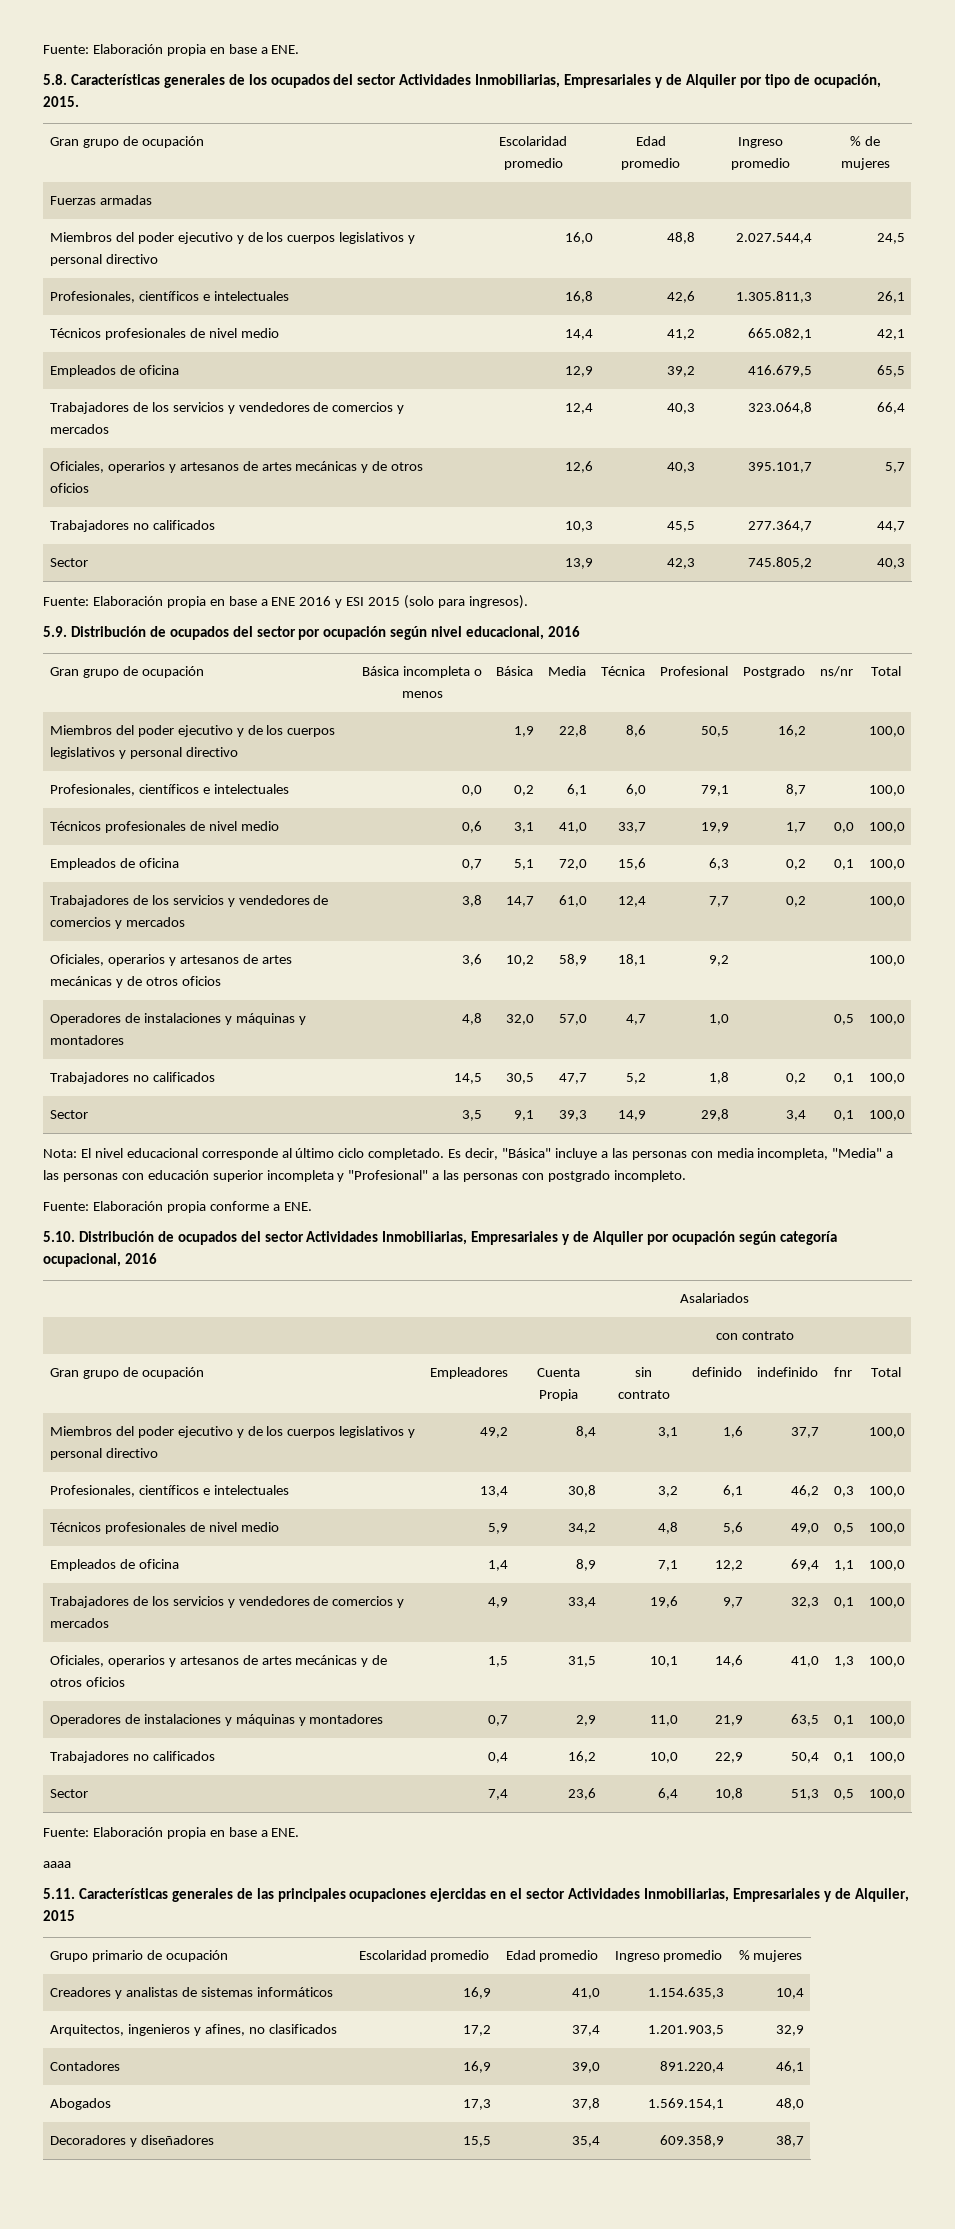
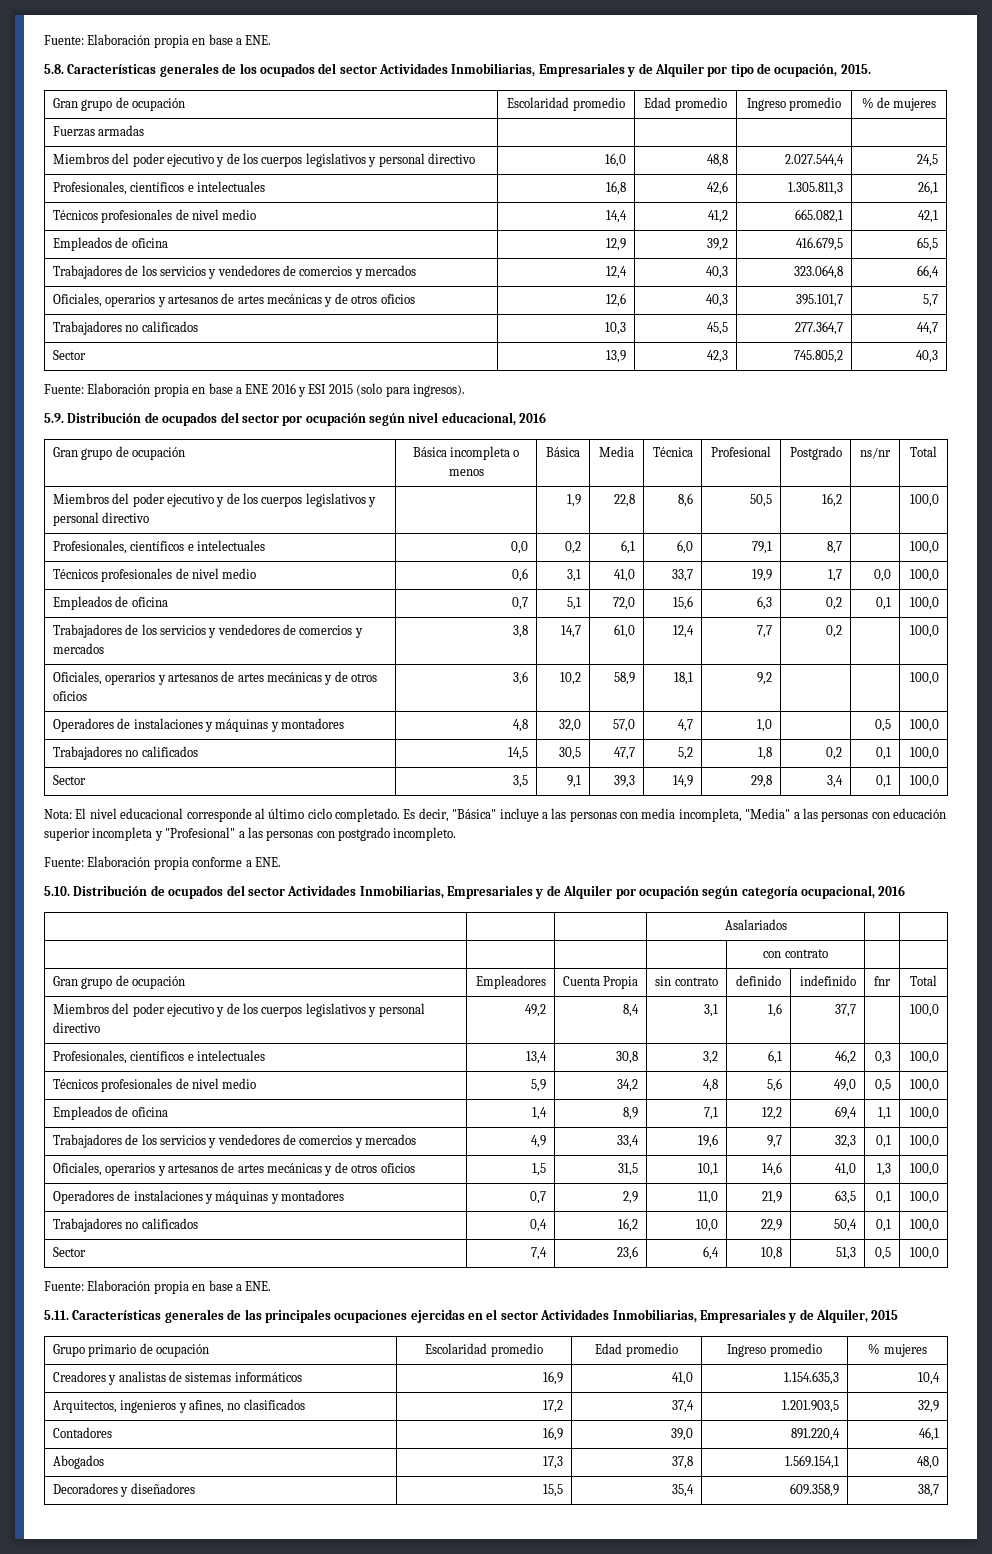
[43,1861,71,1868] // aaaa -> (272, 1286) none

